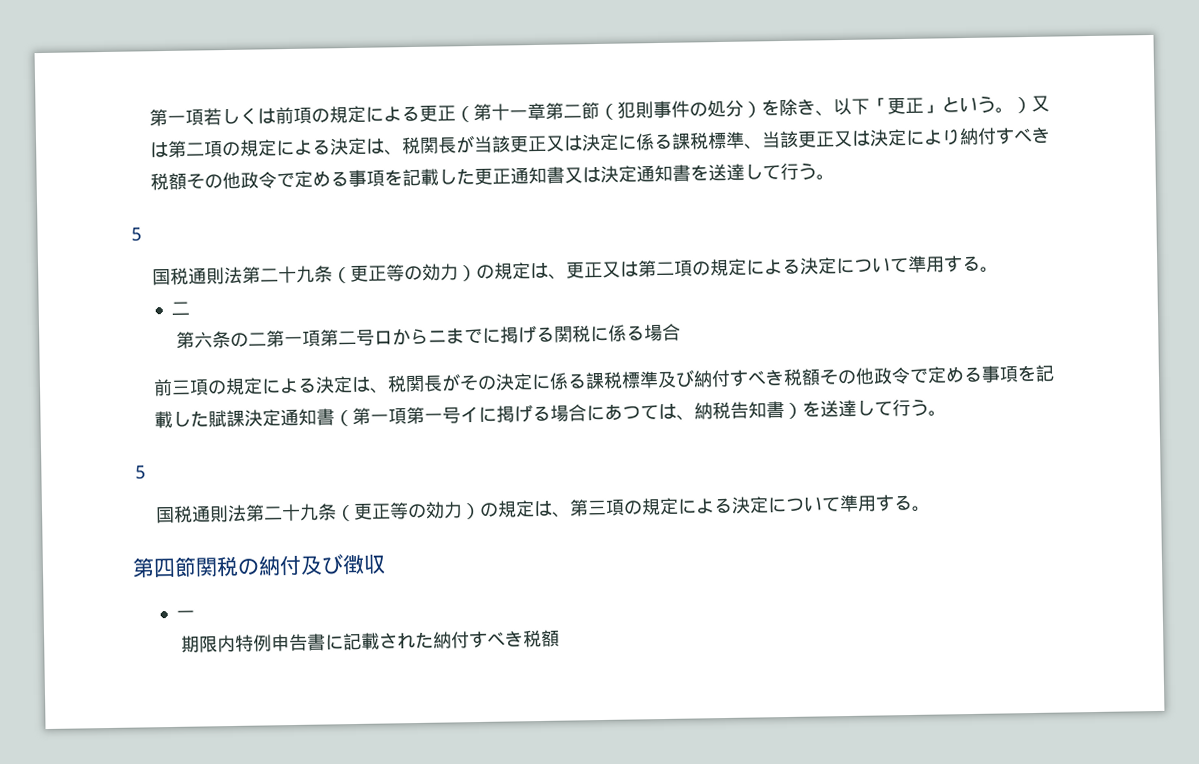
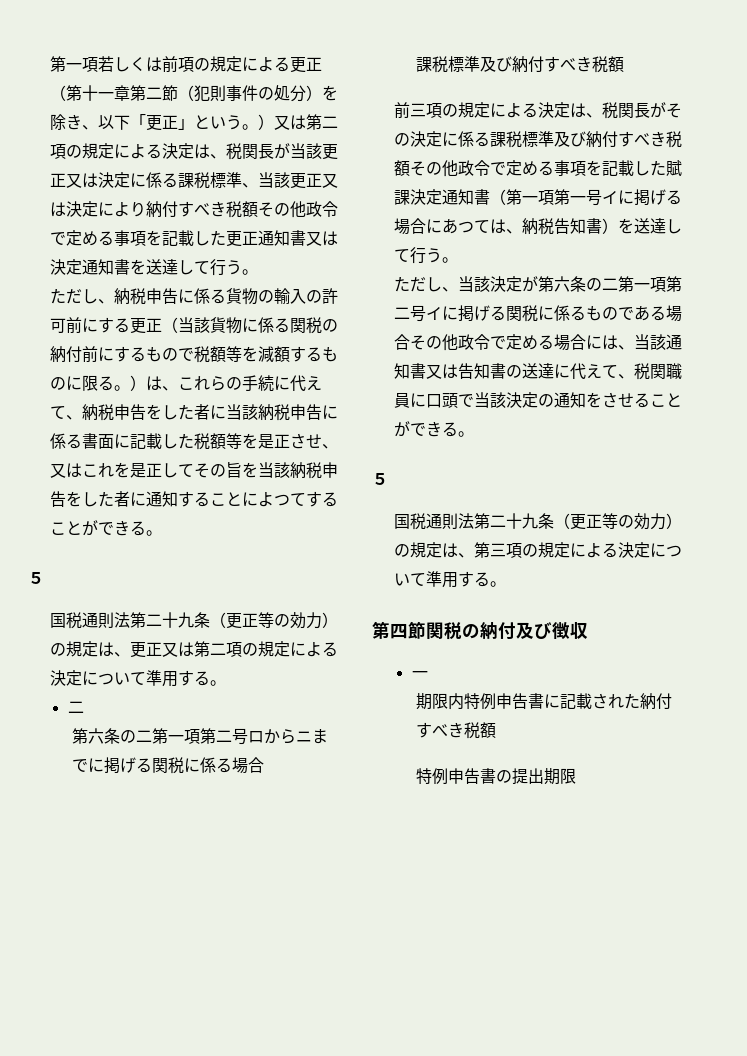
(835, 177) none -> [50,288,339,305] [50,317,339,334] [50,346,339,363] [50,375,323,392] [50,404,339,421] [50,433,339,450] [50,462,339,479] [50,491,339,507] [50,520,163,536] // ただし、納税申告に係る貨物の輸入の許可前にする更正（当該貨物に係る関税の納付前にするもので税額等を減額するものに限る。）は、これらの手続に代えて、納税申告をした者に当該納税申告に係る書面に記載した税額等を是正させ、又はこれを是正してその旨を当該納税申告をした者に通知することによつてすることができる。
(682, 332) none -> [416,56,625,73] // 課税標準及び納付すべき税額
(947, 413) none -> [394,276,683,292] [394,305,683,322] [394,334,683,351] [394,363,683,380] [394,392,683,408] [394,421,475,437] // ただし、当該決定が第六条の二第一項第二号イに掲げる関税に係るものである場合その他政令で定める場合には、当該通知書又は告知書の送達に代えて、税関職員に口頭で当該決定の通知をさせることができる。
(561, 638) none -> [416,768,577,785] // 特例申告書の提出期限

